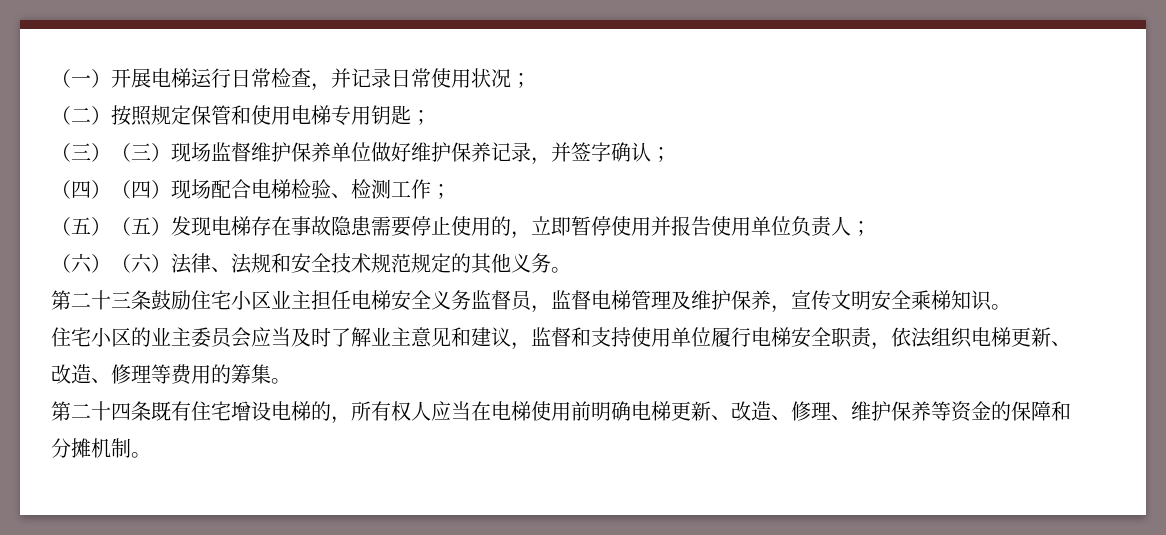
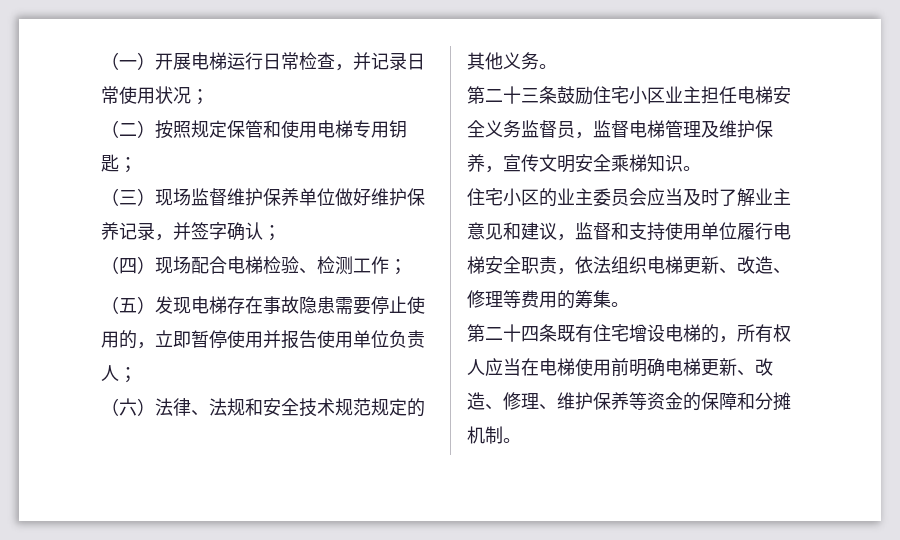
[111,143,171,162] （三） -> (155, 197) none
[111,180,171,199] （四） -> (155, 265) none
[111,217,171,236] （五） -> (155, 305) none
[111,253,171,273] （六） -> (155, 407) none

